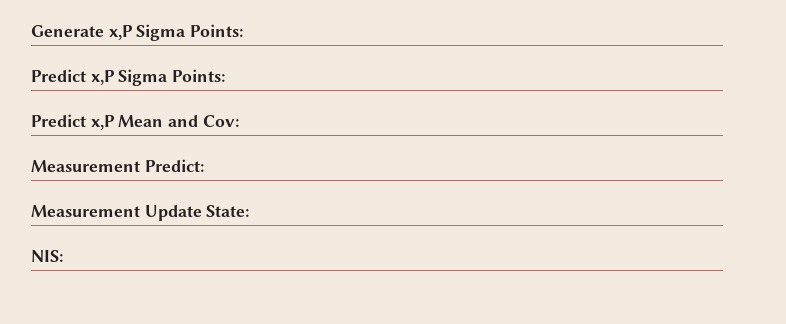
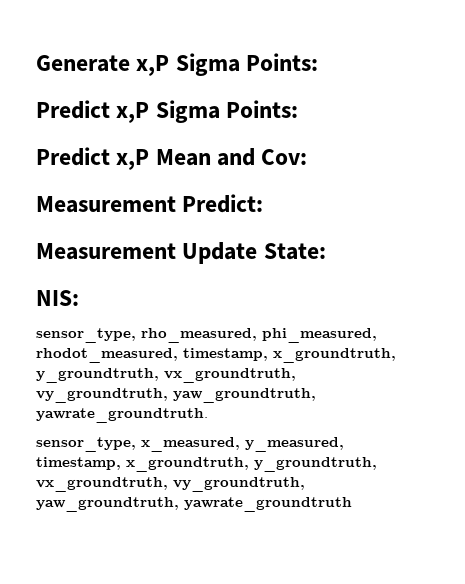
(63, 256) none -> [36,328,377,343] [36,348,396,363] [36,368,296,383] [36,388,316,403] [36,408,208,423] [36,437,344,452] [36,457,377,472] [36,477,305,492] [36,497,352,512] // sensor_type, rho_measured, phi_measured, rhodot_measured, timestamp, x_groundtruth, y_groundtruth, vx_groundtruth, vy_groundtruth, yaw_groundtruth, yawrate_groundtruth. // sensor_type, x_measured, y_measured, timestamp, x_groundtruth, y_groundtruth, vx_groundtruth, vy_groundtruth, yaw_groundtruth, yawrate_groundtruth

